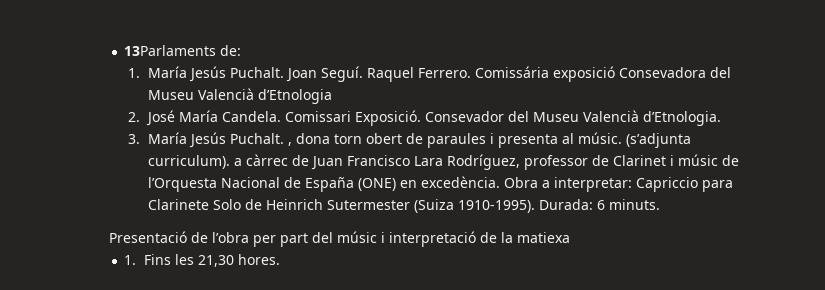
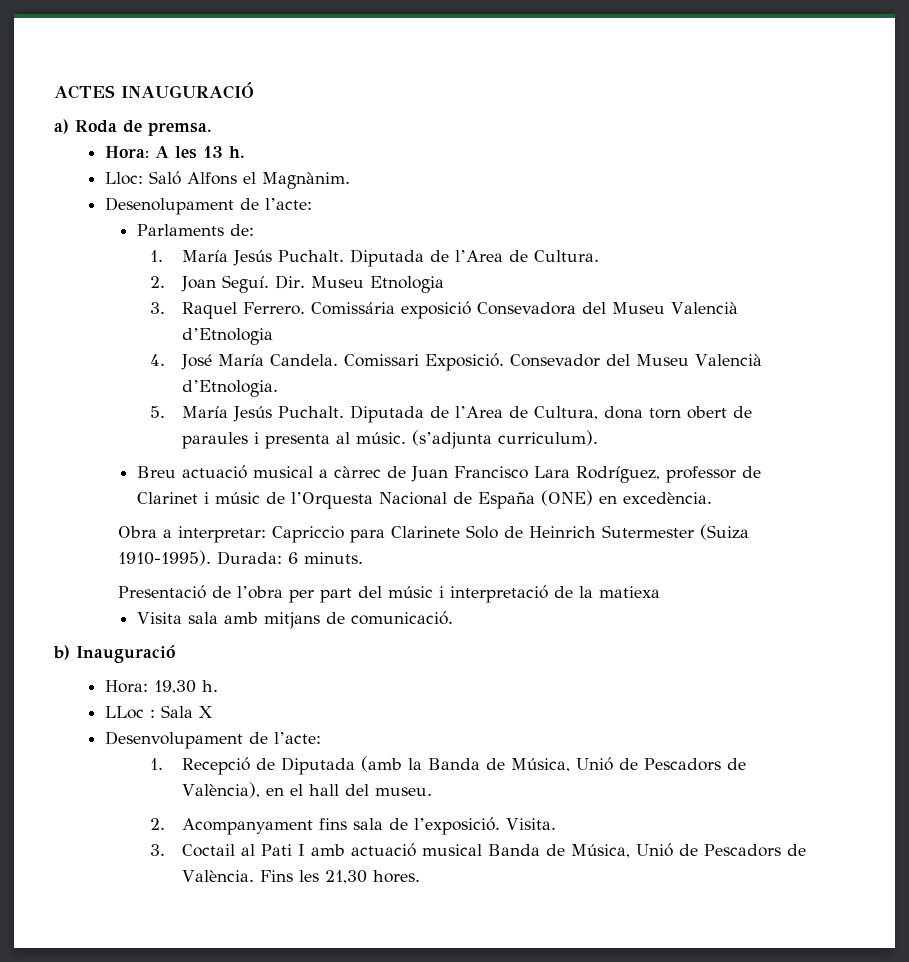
[124,45,217,56] 13Parlaments -> [54,82,254,99] [54,119,212,136] [105,146,246,159] [105,171,351,189] [105,197,313,215] [137,224,225,236] ACTES INAUGURACIÓ // a) Roda de premsa. // Hora: A les 13 h. // Lloc: Saló Alfons el Magnànim. // Desenolupament de l’acte: // Parlaments
[285,66,363,82] Joan Seguí. -> [349,249,599,267] [149,275,444,293] [149,302,165,314] Diputada de l’Area de Cultura. // 2. Joan Seguí. Dir. Museu Etnologia // 3.
[128,112,141,122] 2. -> [149,354,165,366] 4.
[128,132,292,148] 3. María Jesús Puchalt. , -> [149,405,598,423] 5. María Jesús Puchalt. Diputada de l’Area de Cultura,
(230, 162) none -> [137,465,314,479] // Breu actuació musical
(500, 182) none -> (713, 498) //
[124,255,137,265] 1. -> [137,611,454,629] [53,645,175,663] [105,680,219,694] [105,705,214,719] [105,731,322,749] [149,756,746,775] [181,782,432,798] [149,817,556,835] [149,843,806,858] [181,870,254,882] Visita sala amb mitjans de comunicació. // b) Inauguració // Hora: 19,30 h. // LLoc : Sala X // Desenvolupament de l’acte: // 1. Recepció de Diputada (amb la Banda de Música, Unió de Pescadors de València), en el hall del museu. // 2. Acompanyament fins sala de l’exposició. Visita. // 3. Coctail al Pati I amb actuació musical Banda de Música, Unió de Pescadors de València.

